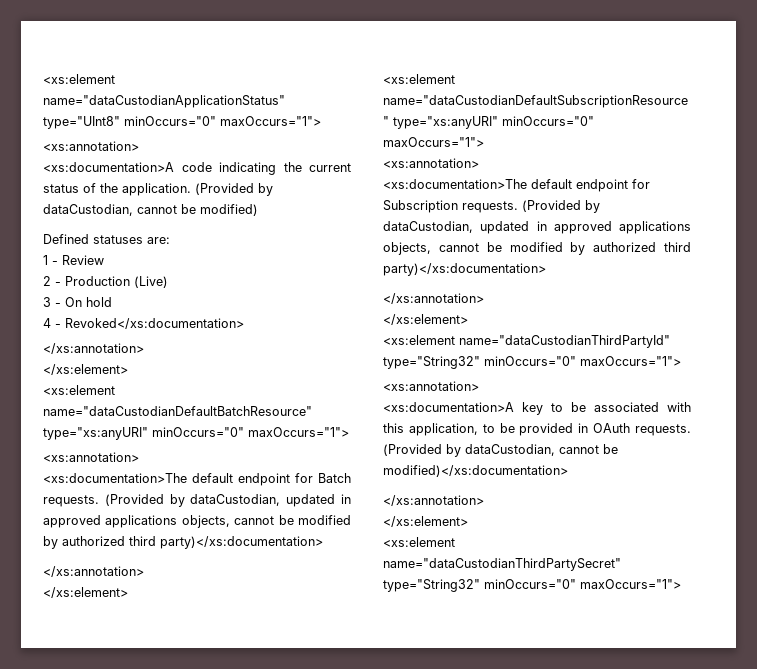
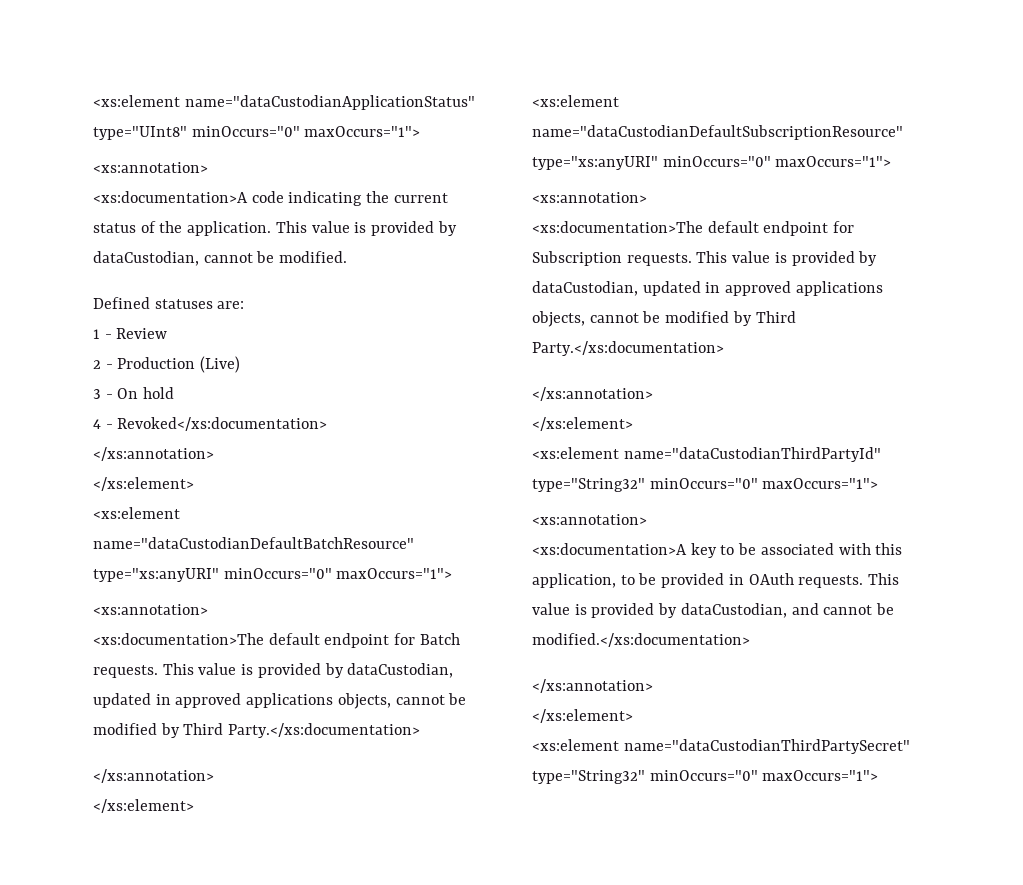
[195,183,273,196] [43,204,258,216] (Provided by dataCustodian, cannot be modified) -> [275,221,457,236] [93,251,348,266] This value is provided by dataCustodian, cannot be modified.
[104,494,164,506] (Provided -> [162,663,321,678] This value is provided
[62,536,323,549] authorized third party)</xs:documentation> -> [183,723,421,738] Third Party.</xs:documentation>
[522,200,581,212] (Provided -> [696,251,855,266] This value is provided
[593,242,691,252] [383,263,546,276] authorized third party)</xs:documentation> -> [755,311,796,323] [532,341,724,356] Third Party.</xs:documentation>
[383,444,618,457] [383,465,568,477] (Provided by dataCustodian, cannot be modified)</xs:documentation> -> [868,573,900,585] [532,603,895,618] [532,633,750,647] This value is provided by dataCustodian, and cannot be modified.</xs:documentation>

